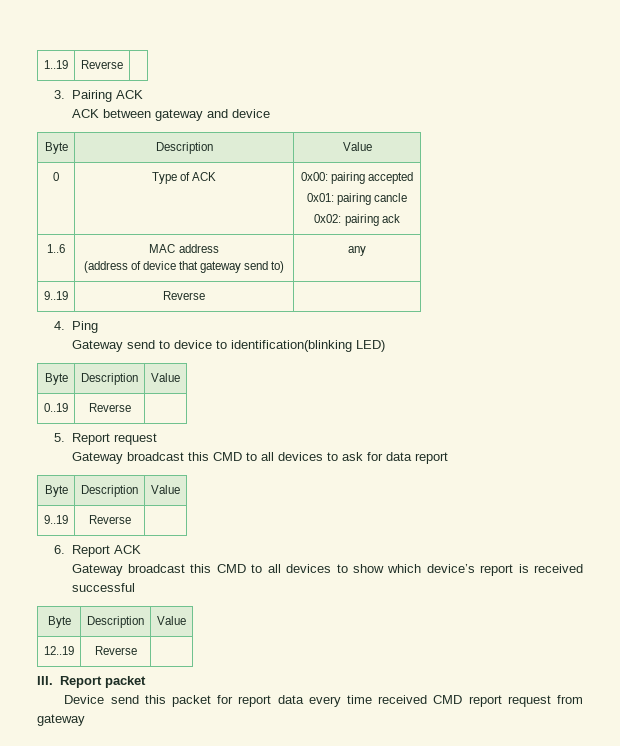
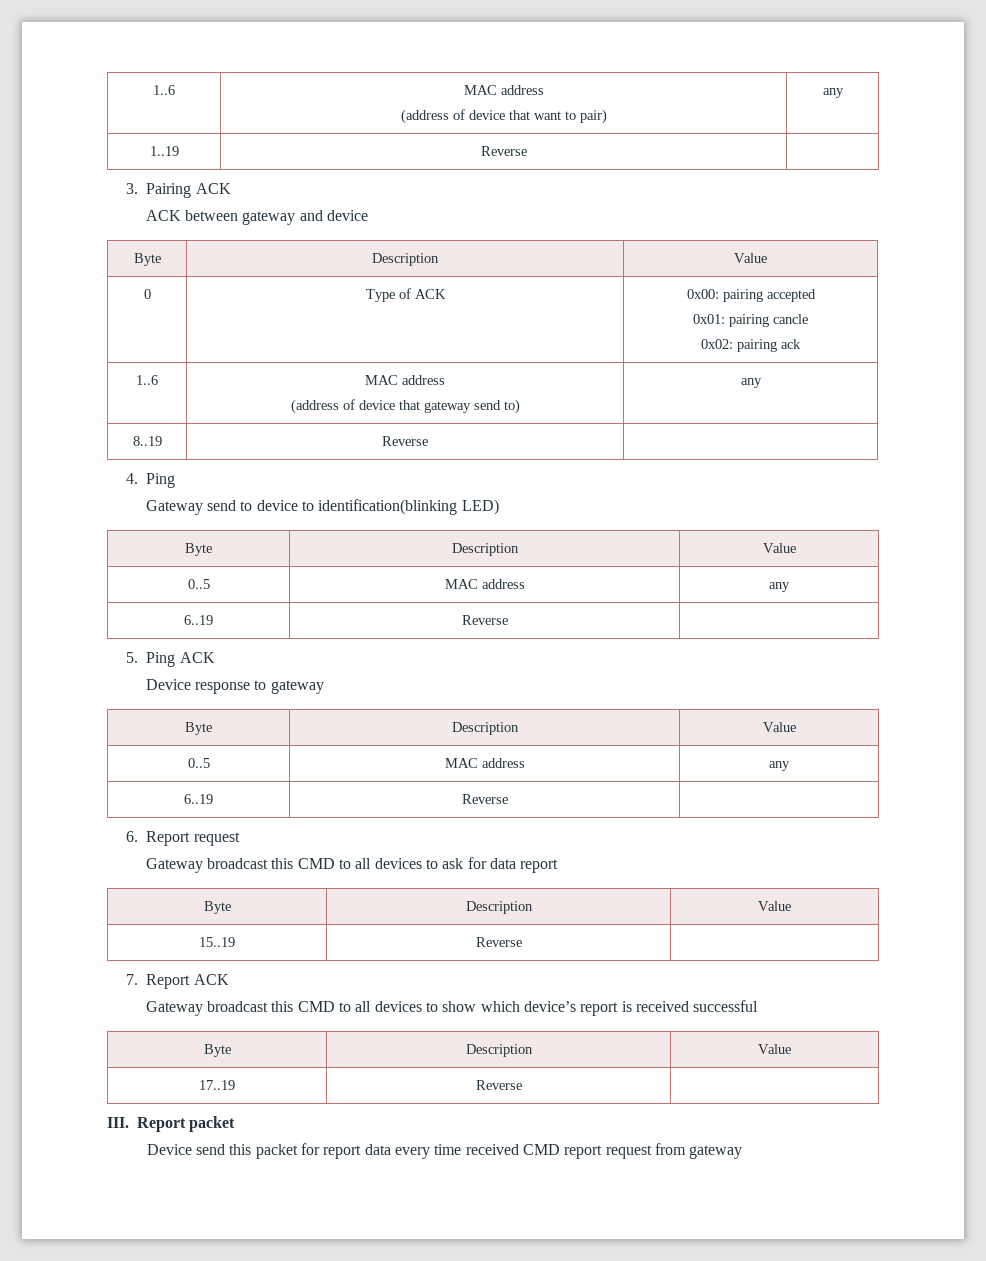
(44, 64) none -> [153,85,175,95] [463,85,544,95] [400,109,607,124] [822,88,844,98] 1..6 | MAC address // (address of device that want to pair) | any //
[44,291,68,300] 9..19 -> [132,436,162,446] 8..19
[44,403,68,412] [88,403,131,412] [54,433,66,442] 0..19 | Reverse | // 5. -> [187,579,210,589] [444,579,525,589] [769,582,790,592] [184,615,213,625] [461,615,508,625] [126,652,215,667] [145,679,324,694] [185,722,212,735] [451,722,519,735] [762,722,796,732] [187,758,210,768] [444,758,525,768] [769,761,790,771] [184,794,213,804] [461,794,508,804] [126,831,139,842] 0..5 | MAC address | any // 6..19 | Reverse | // 5. Ping ACK // Device response to gateway // Byte | Description | Value // 0..5 | MAC address | any // 6..19 | Reverse | // 6.
[44,515,68,524] [88,515,131,524] [54,545,66,554] 9..19 | Reverse | // 6. -> [199,937,235,947] [475,937,522,947] [126,974,139,985] 15..19 | Reverse | // 7.
[44,646,74,655] 12..19 -> [199,1080,235,1090] 17..19

